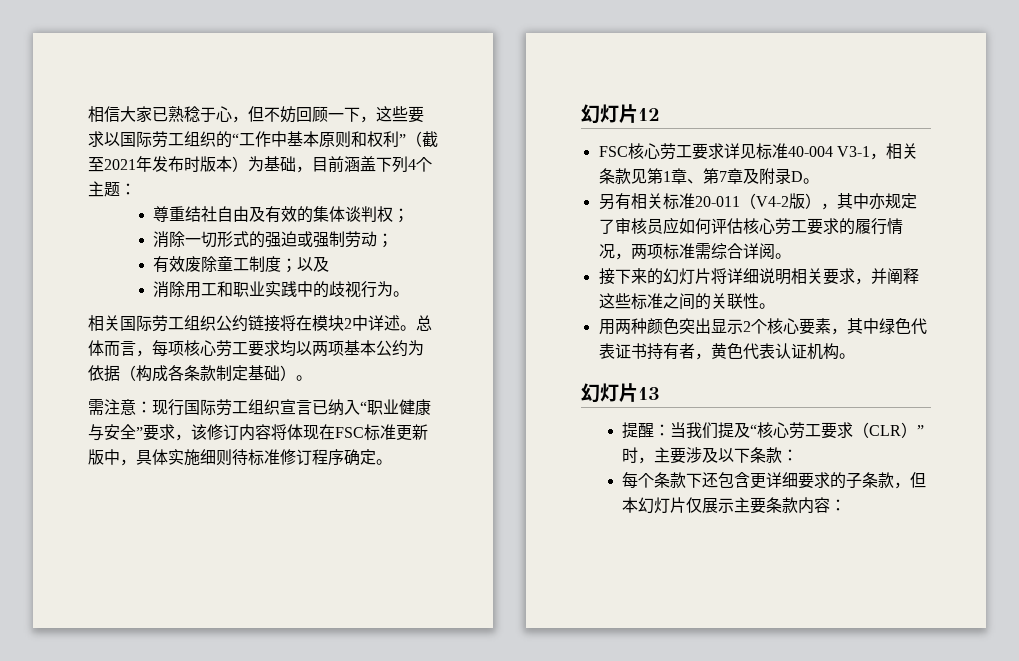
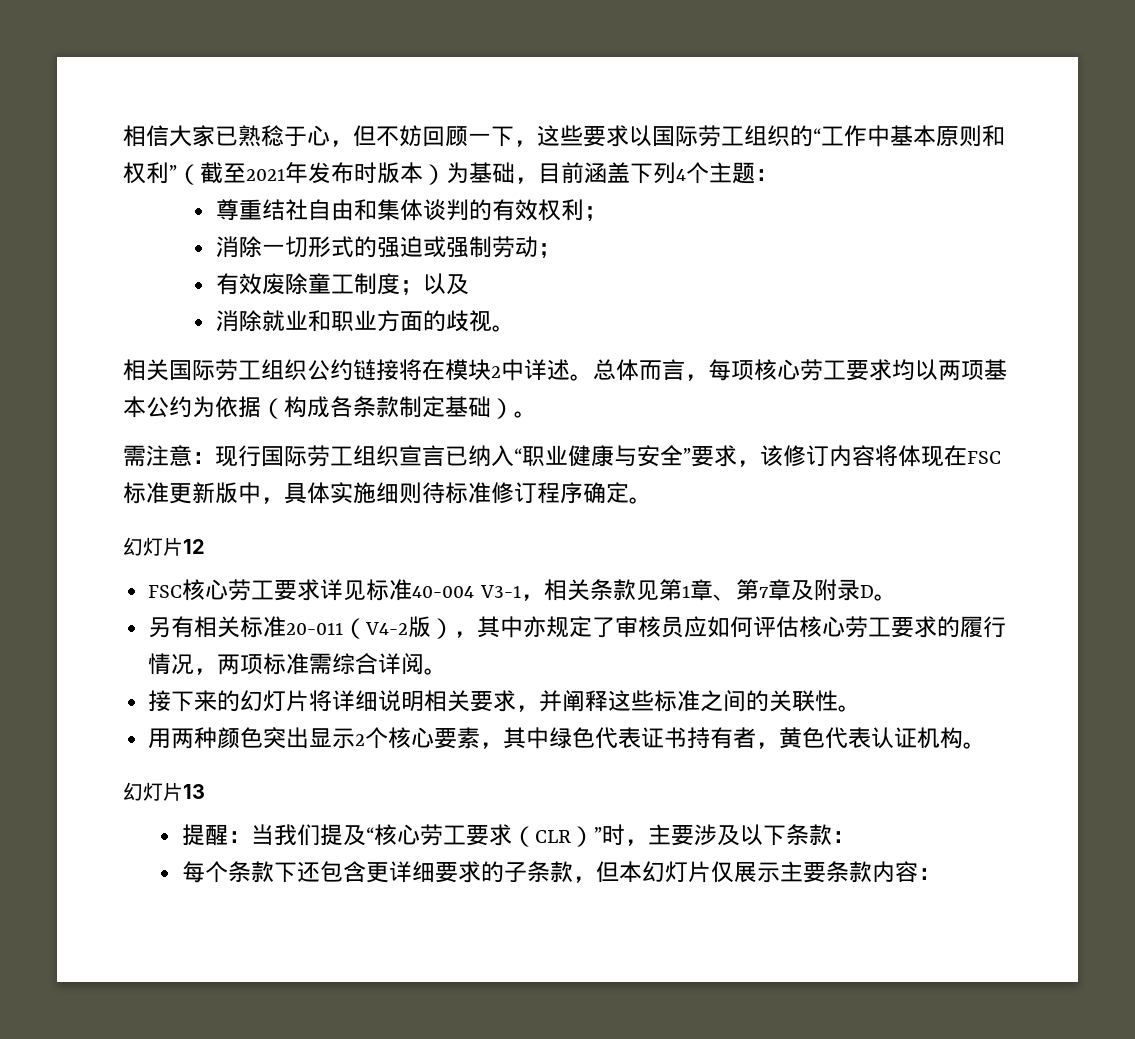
[249,206,394,223] 及有效的集体谈判权 -> [353,199,584,221] 和集体谈判的有效权利
[185,281,394,298] 用工和职业实践中的歧视行为 -> [261,310,492,332] 就业和职业方面的歧视

